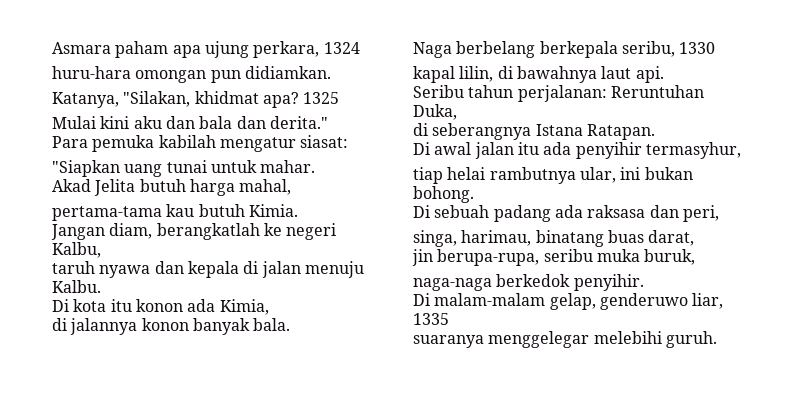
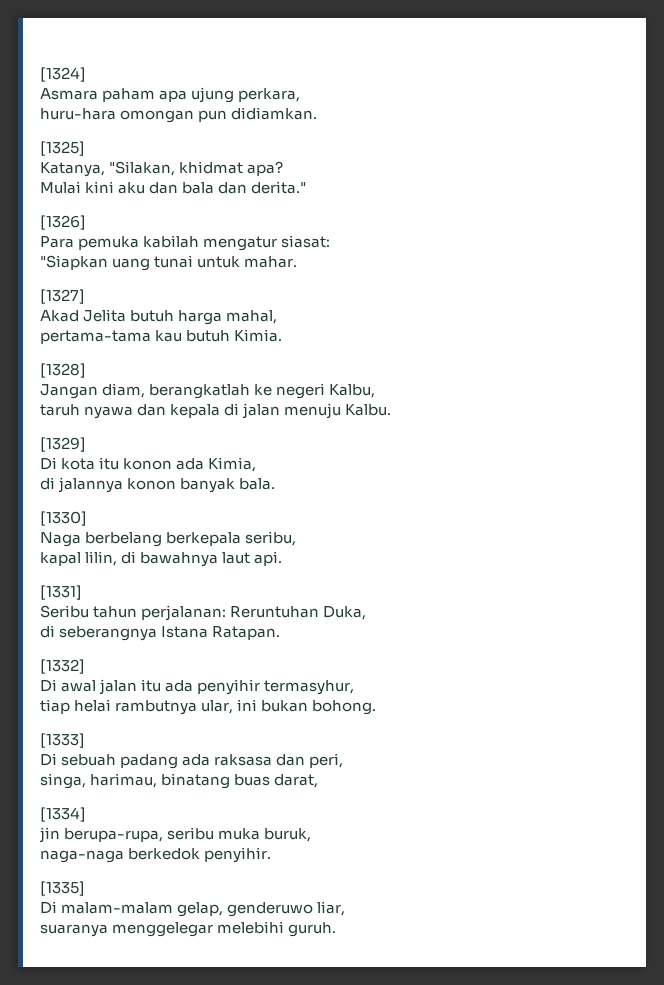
(52, 48) none -> [40,67,86,82] [1324] //
[323,42,360,54] 1324 -> (301, 95) none
(331, 72) none -> [40,141,85,156] // [1325]
[303,92,340,104] 1325 -> (284, 168) none
(328, 122) none -> [40,215,86,230] // [1326]
(316, 166) none -> [40,289,85,304] // [1327]
(298, 210) none -> [40,363,86,378] // [1328]
(101, 286) none -> [40,437,86,452] // [1329]
(291, 324) none -> [40,511,87,526] // [1330]
[679,42,716,54] 1330 -> (297, 538) none
(664, 74) none -> [40,585,82,600] // [1331]
(655, 132) none -> [40,659,85,674] // [1332]
(474, 194) none -> [40,733,85,748] // [1333]
(695, 238) none -> [40,807,86,822] // [1334]
(644, 282) none -> [40,881,85,896] // [1335]
[413,313,449,325] 1335 -> (346, 908) none

